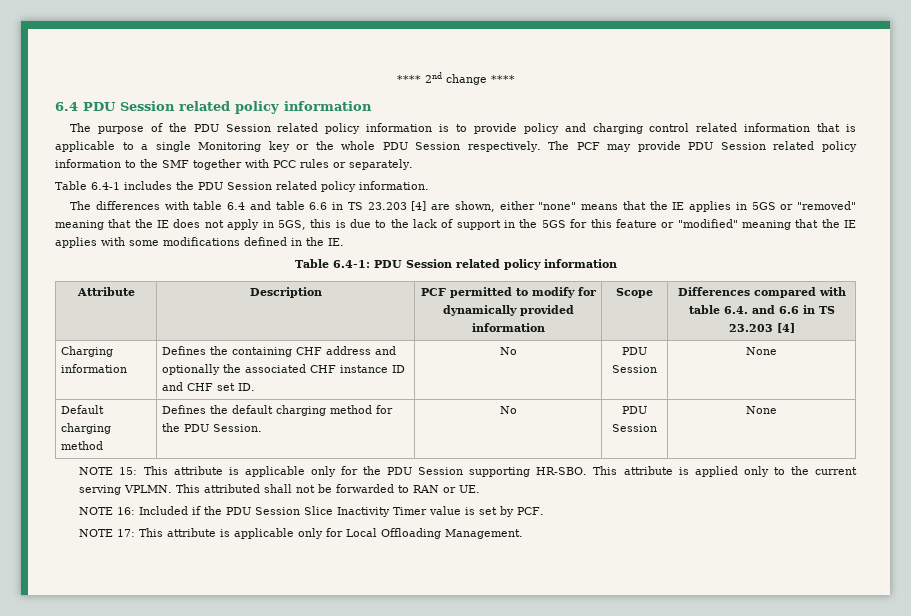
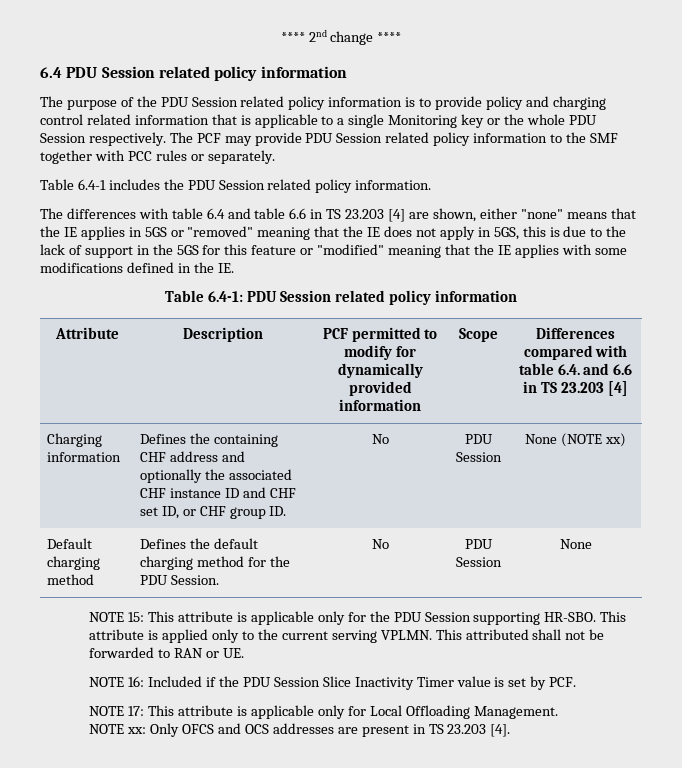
(235, 387) none -> [161,506,266,519] ID, or CHF group
(778, 351) none -> [561,433,626,447] (NOTE xx)
(524, 534) none -> [89,723,511,737] // NOTE xx: Only OFCS and OCS addresses are present in TS 23.203 [4].

